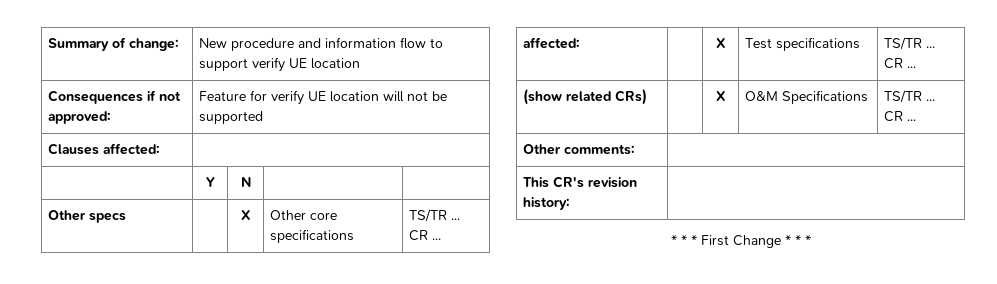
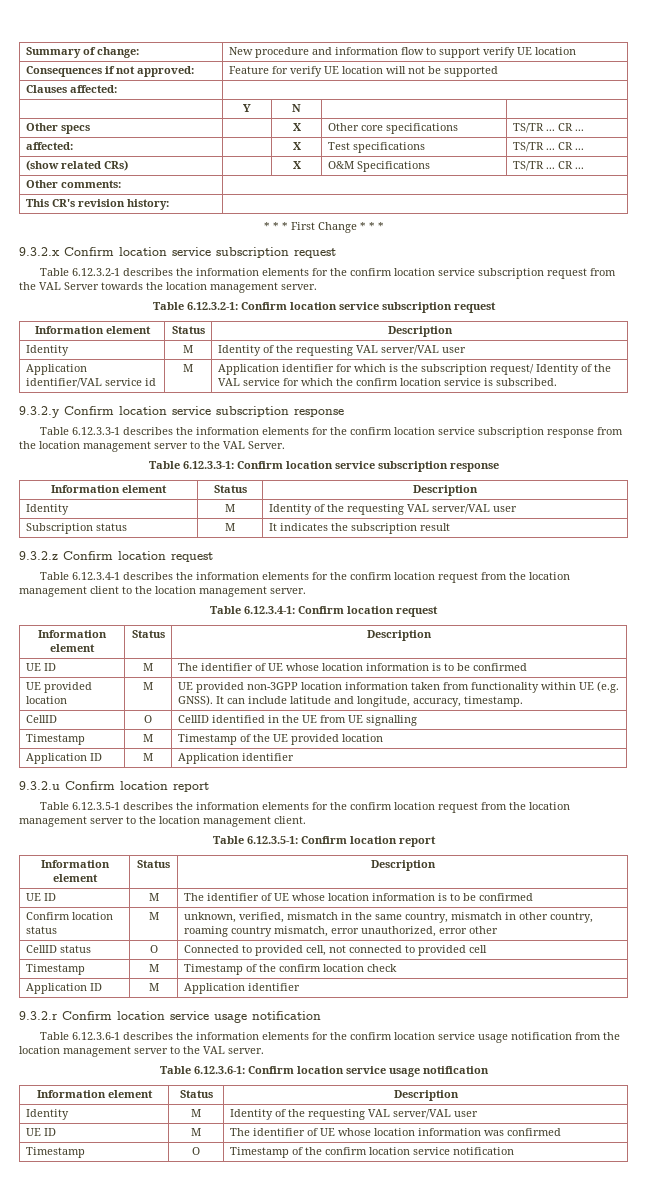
(811, 240) none -> [19,247,336,258] [39,268,616,279] [19,282,317,293] [152,302,496,313] [34,326,151,334] [171,326,205,334] [387,326,453,337] [25,345,69,356] [183,345,193,353] [217,345,466,356] [25,364,87,375] [25,378,156,388] [183,364,193,372] [217,364,611,375] [217,378,557,386] [19,406,344,418] [39,427,623,438] [19,441,285,452] [148,461,499,472] [51,485,167,493] [213,485,247,493] [413,485,478,496] [25,504,69,515] [225,504,235,512] [268,504,517,515] [25,523,127,534] [225,523,235,531] [268,523,450,534] [19,551,213,562] [39,572,570,583] [19,586,306,597] [210,606,438,617] [38,630,107,638] [50,644,95,652] [131,630,165,638] [367,630,432,641] [25,663,56,671] [143,663,153,671] [177,663,527,671] [25,682,92,693] [25,696,67,704] [143,682,153,690] [177,681,619,693] [177,695,523,707] [25,715,57,723] [144,715,152,723] [177,715,417,726] [25,734,85,745] [143,734,153,742] [177,734,383,745] [25,753,102,764] [143,753,153,761] [177,753,294,764] [19,781,209,792] [39,802,570,813] [19,816,306,827] [212,836,436,847] [40,860,110,868] [52,874,98,882] [137,860,170,868] [370,860,436,871] [25,893,56,901] [148,893,159,901] [183,893,533,901] [25,912,113,920] [25,926,57,934] [148,912,159,920] [183,912,593,923] [183,926,498,937] [25,945,91,953] [149,945,158,953] [183,945,487,956] [25,964,85,975] [148,964,159,972] [183,964,397,975] [25,983,102,994] [148,983,159,991] [183,983,300,994] [19,1011,321,1023] [39,1032,620,1043] [19,1046,264,1057] [159,1066,489,1077] [36,1090,153,1098] [179,1090,213,1098] [393,1090,459,1101] [25,1109,69,1120] [191,1109,201,1117] [229,1109,478,1120] [25,1128,56,1136] [191,1128,201,1136] [229,1128,561,1136] [25,1147,85,1158] [192,1147,200,1155] [229,1147,514,1158] // 9.3.2.x Confirm location service subscription request // Table 6.12.3.2-1 describes the information elements for the confirm location service subscription request from the VAL Server towards the location management server. // Table 6.12.3.2-1: Confirm location service subscription request // Information element | Status | Description // Identity | M | Identity of the requesting VAL server/VAL user // Application identifier/VAL service id | M | Application identifier for which is the subscription request/ Identity of the VAL service for which the confirm location service is subscribed. // 9.3.2.y Confirm location service subscription response // Table 6.12.3.3-1 describes the information elements for the confirm location service subscription response from the location management server to the VAL Server. // Table 6.12.3.3-1: Confirm location service subscription response // Information element | Status | Description // Identity | M | Identity of the requesting VAL server/VAL user // Subscription status | M | It indicates the subscription result // 9.3.2.z Confirm location request // Table 6.12.3.4-1 describes the information elements for the confirm location request from the location management client to the location management server. // Table 6.12.3.4-1: Confirm location request // Information element | Status | Description // UE ID | M | The identifier of UE whose location information is to be confirmed // UE provided location | M | UE provided non-3GPP location information taken from functionality within UE (e.g. GNSS). It can include latitude and longitude, accuracy, timestamp. // CellID | O | CellID identified in the UE from UE signalling // Timestamp | M | Timestamp of the UE provided location // Application ID | M | Application identifier // 9.3.2.u Confirm location report // Table 6.12.3.5-1 describes the information elements for the confirm location request from the location management server to the location management client. // Table 6.12.3.5-1: Confirm location report // Information element | Status | Description // UE ID | M | The identifier of UE whose location information is to be confirmed // Confirm location status | M | unknown, verified, mismatch in the same country, mismatch in other country, roaming country mismatch, error unauthorized, error other // CellID status | O | Connected to provided cell, not connected to provided cell // Timestamp | M | Timestamp of the confirm location check // Application ID | M | Application identifier // 9.3.2.r Confirm location service usage notification // Table 6.12.3.6-1 describes the information elements for the confirm location service usage notification from the location management server to the VAL server. // Table 6.12.3.6-1: Confirm location service usage notification // Information element | Status | Description // Identity | M | Identity of the requesting VAL server/VAL user // UE ID | M | The identifier of UE whose location information was confirmed // Timestamp | O | Timestamp of the confirm location service notification

